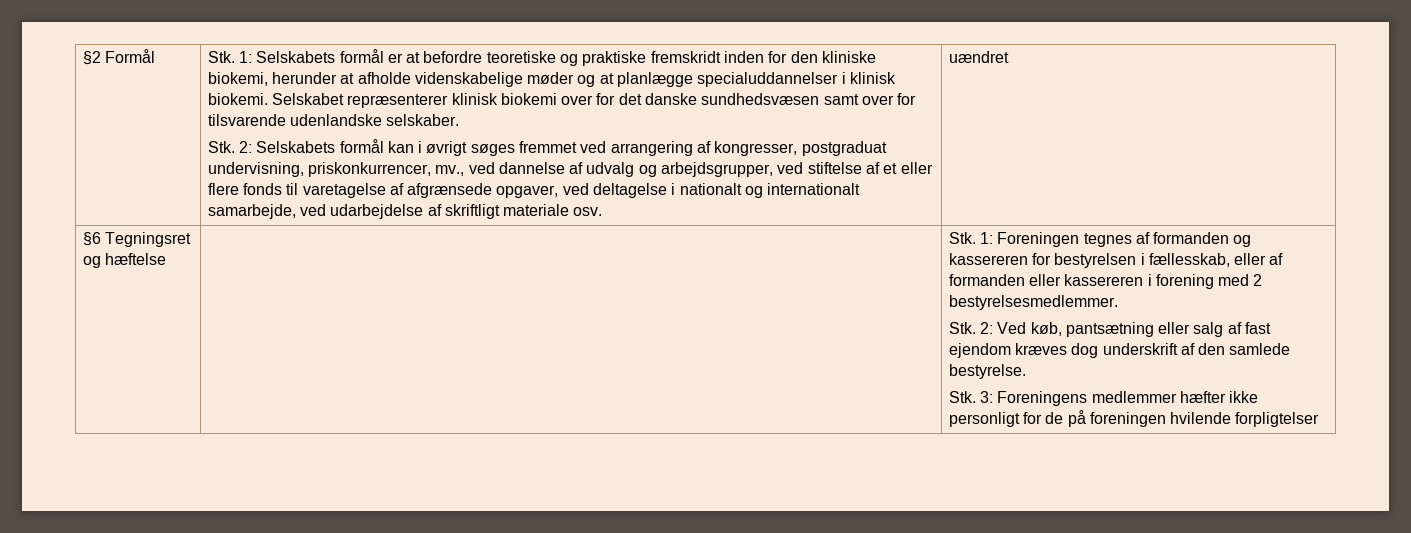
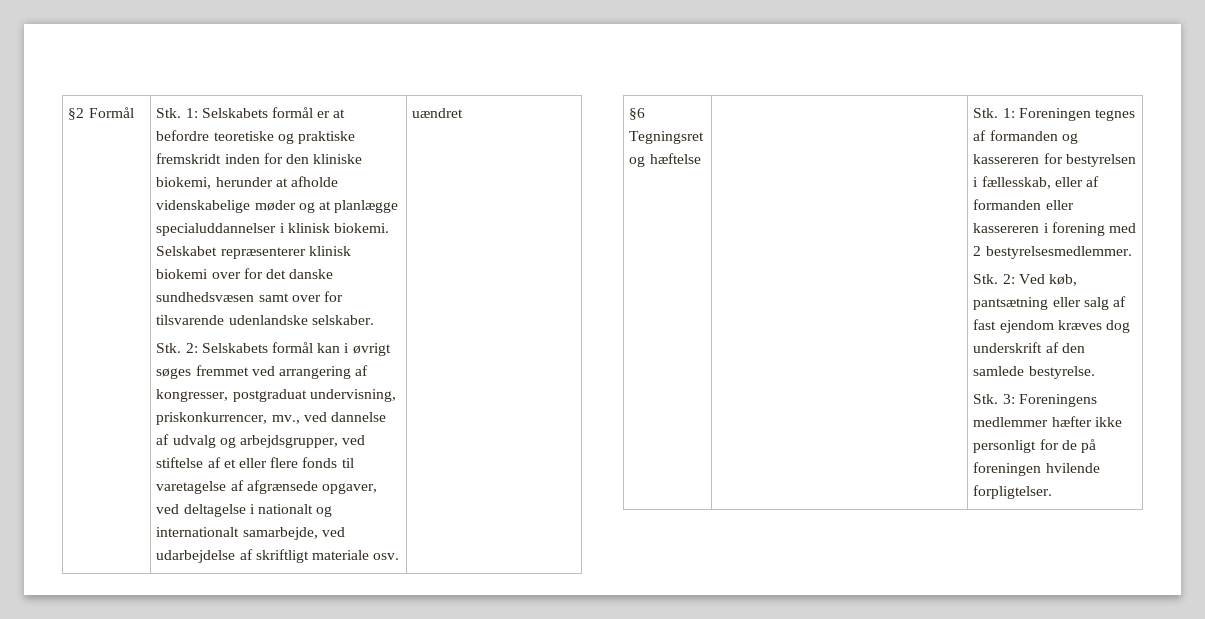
[1235,412,1320,427] forpligtelser -> [973,485,1053,499] forpligtelser.

